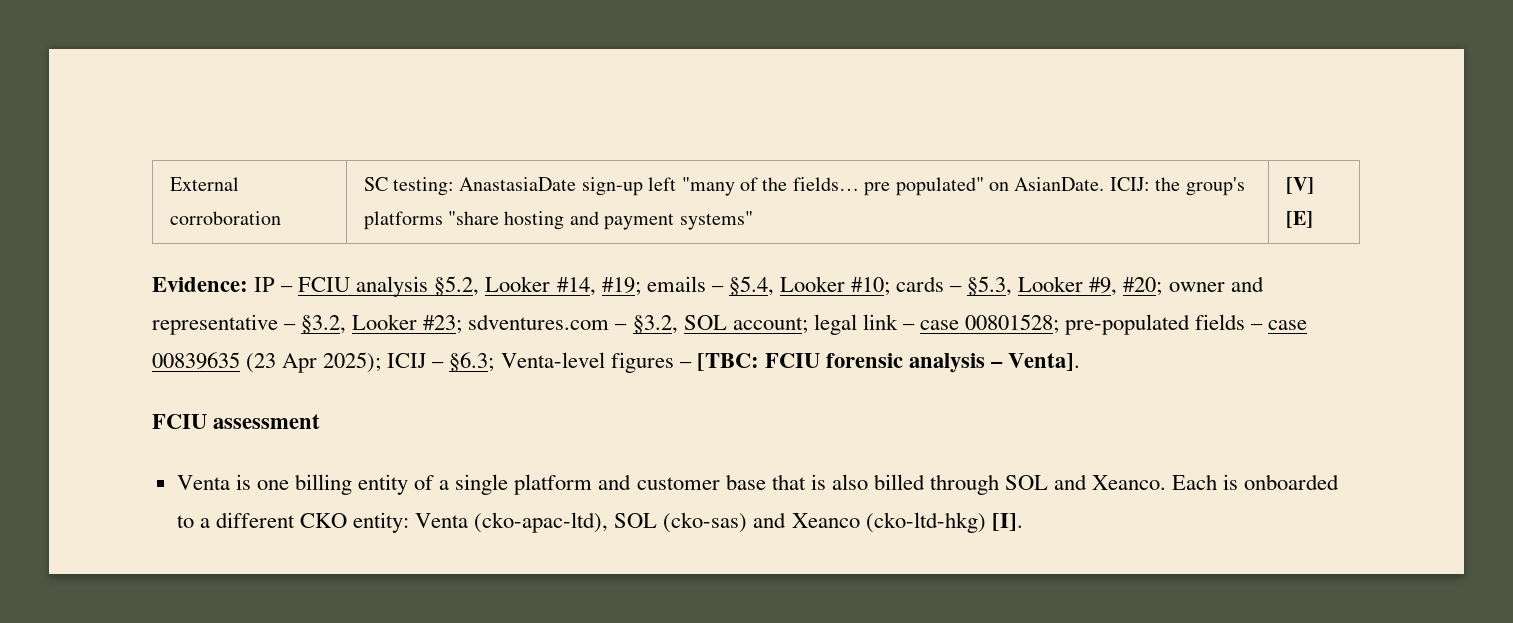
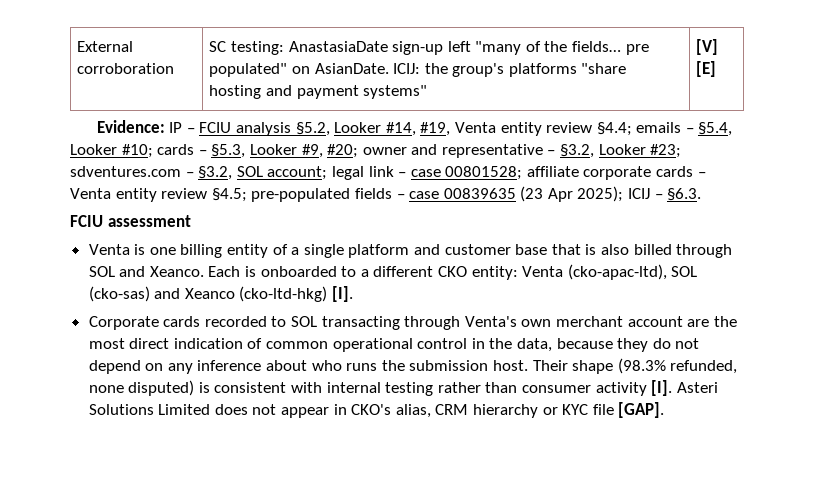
[601,277,641,296] #19; -> [420,122,632,136] #19, Venta entity review §4.4;
(1060, 324) none -> [526,166,706,180] [70,188,247,202] affiliate corporate cards – Venta entity review §4.5;
[449,352,1081,373] §6.3; Venta-level figures – [TBC: FCIU forensic analysis – Venta]. -> [667,188,702,201] §6.3.
(1023, 522) none -> [88,316,737,330] [88,338,700,352] [88,358,738,374] [88,380,718,396] [88,402,665,418] // Corporate cards recorded to SOL transacting through Venta's own merchant account are the most direct indication of common operational control in the data, because they do not depend on any inference about who runs the submission host. Their shape (98.3% refunded, none disputed) is consistent with internal testing rather than consumer activity [I]. Asteri Solutions Limited does not appear in CKO's alias, CRM hierarchy or KYC file [GAP].

